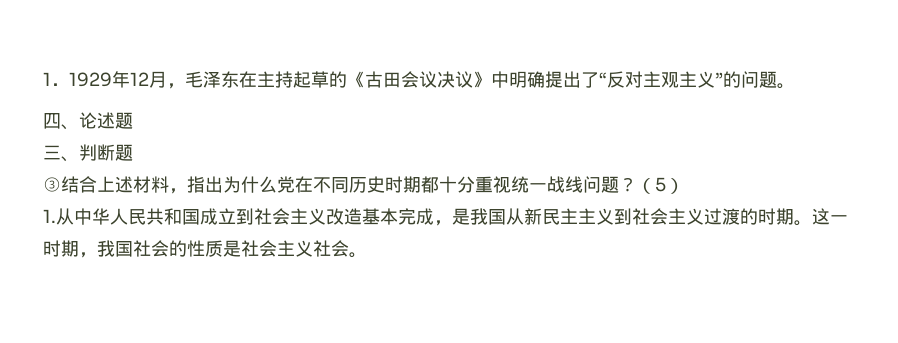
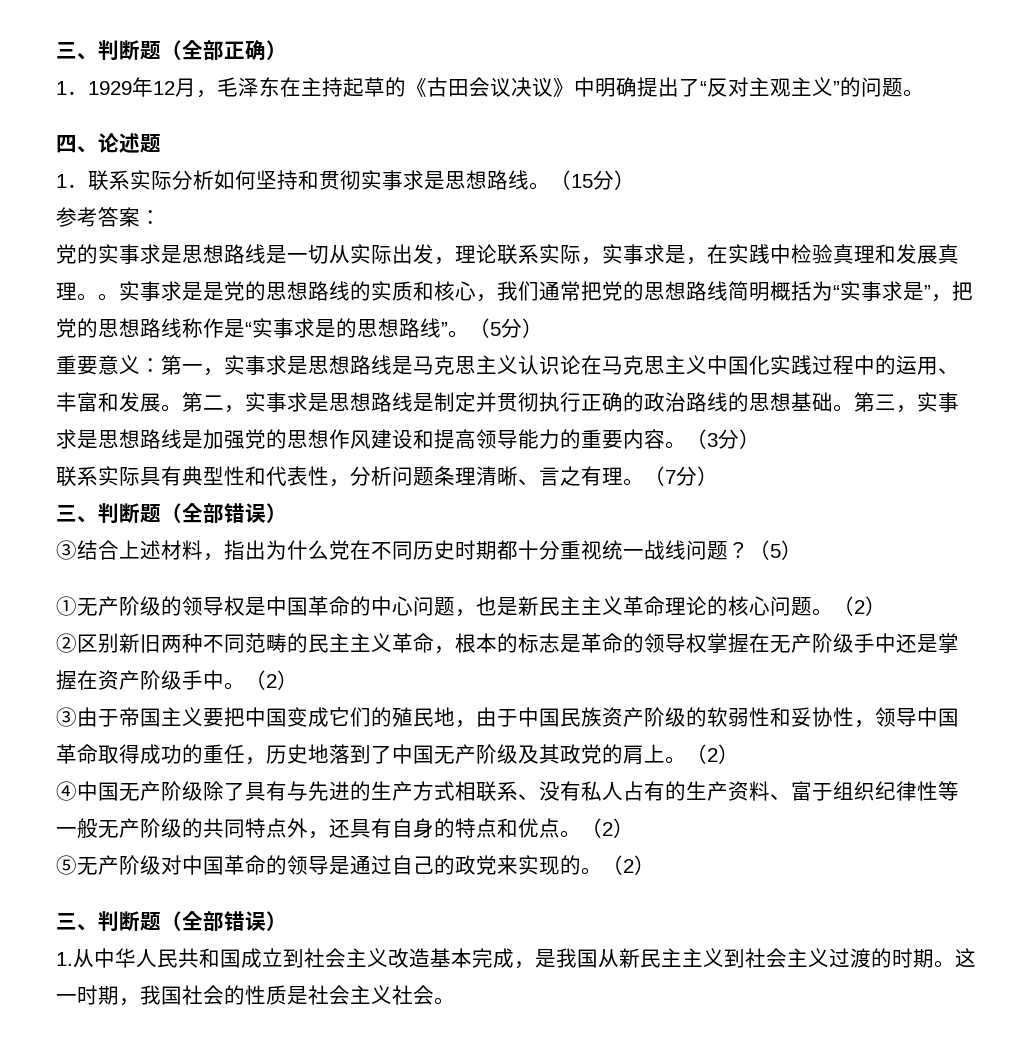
(43, 79) none -> [56,40,287,61] 三、判断题（全部正确） //
[43,144,133,162] // 三、判断题 -> [56,170,635,191] [56,207,161,227] [56,244,959,265] [56,281,973,302] [56,318,543,338] [56,355,959,376] [56,392,959,413] [56,429,760,449] [56,466,718,487] [56,503,287,524] // 1．联系实际分析如何坚持和贯彻实事求是思想路线。（15分） // 参考答案： // 党的实事求是思想路线是一切从实际出发，理论联系实际，实事求是，在实践中检验真理和发展真理。。实事求是是党的思想路线的实质和核心，我们通常把党的思想路线简明概括为“实事求是”，把党的思想路线称作是“实事求是的思想路线”。（5分） // 重要意义：第一，实事求是思想路线是马克思主义认识论在马克思主义中国化实践过程中的运用、丰富和发展。第二，实事求是思想路线是制定并贯彻执行正确的政治路线的思想基础。第三，实事求是思想路线是加强党的思想作风建设和提高领导能力的重要内容。（3分） // 联系实际具有典型性和代表性，分析问题条理清晰、言之有理。（7分） // 三、判断题（全部错误）
(684, 186) none -> [56,596,886,617] [56,633,959,654] [56,670,298,690] [56,707,959,728] [56,744,739,765] [56,781,959,802] [56,818,634,839] [56,855,655,875] [56,911,287,932] // ①无产阶级的领导权是中国革命的中心问题，也是新民主主义革命理论的核心问题。（2） // ②区别新旧两种不同范畴的民主主义革命，根本的标志是革命的领导权掌握在无产阶级手中还是掌握在资产阶级手中。（2） // ③由于帝国主义要把中国变成它们的殖民地，由于中国民族资产阶级的软弱性和妥协性，领导中国革命取得成功的重任，历史地落到了中国无产阶级及其政党的肩上。（2） // ④中国无产阶级除了具有与先进的生产方式相联系、没有私人占有的生产资料、富于组织纪律性等一般无产阶级的共同特点外，还具有自身的特点和优点。（2） // ⑤无产阶级对中国革命的领导是通过自己的政党来实现的。（2） // 三、判断题（全部错误）

